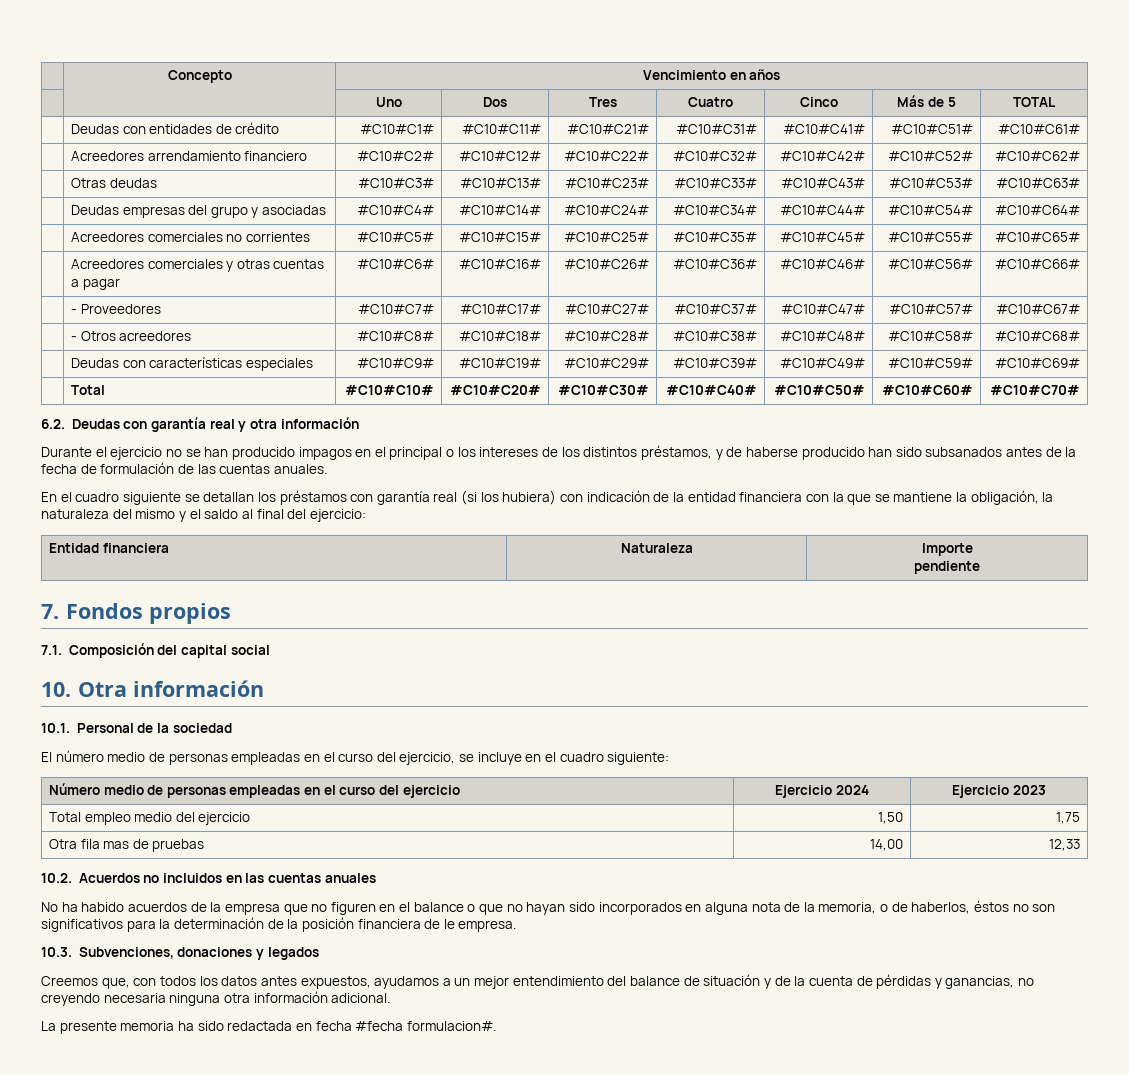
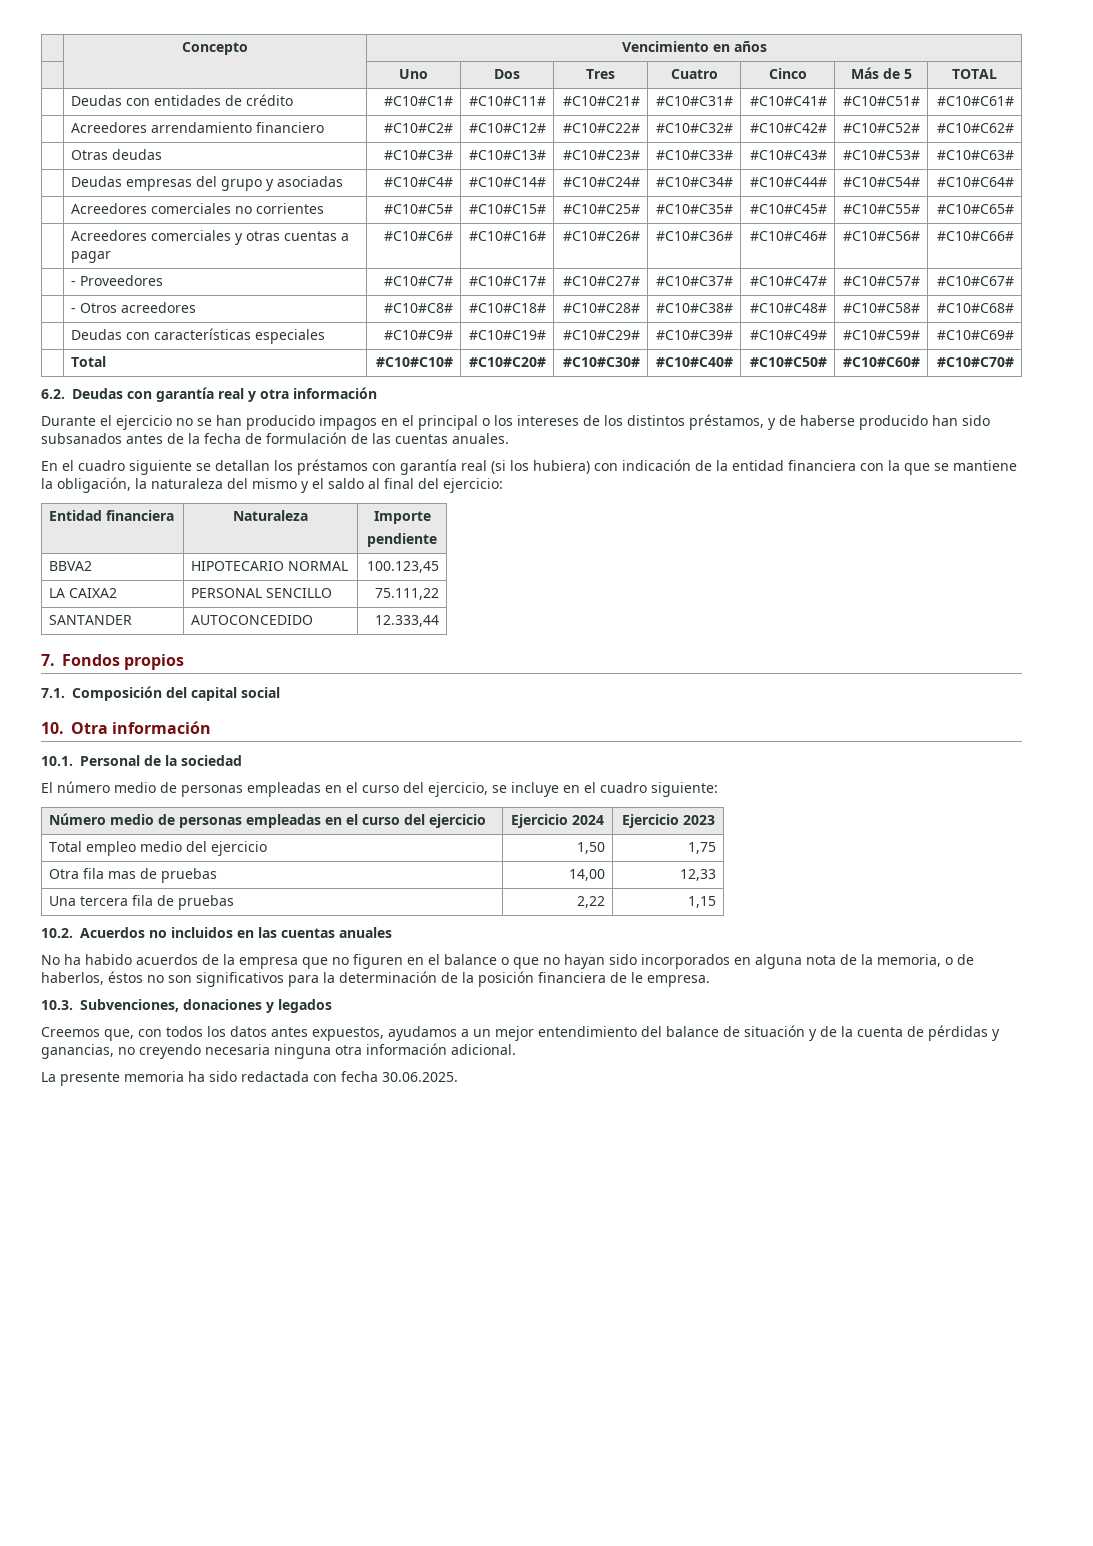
(980, 567) none -> [48,561,92,571] [190,561,348,571] [367,561,440,573] [48,588,117,598] [190,588,332,598] [375,588,440,600] [48,615,132,625] [190,615,313,625] [375,615,440,627] // BBVA2 | HIPOTECARIO NORMAL | 100.123,45 // LA CAIXA2 | PERSONAL SENCILLO | 75.111,22 // SANTANDER | AUTOCONCEDIDO | 12.333,44
(1081, 845) none -> [48,895,234,910] [577,896,606,908] [688,896,717,908] // Una tercera fila de pruebas | 2,22 | 1,15
[295,1021,496,1031] en fecha #fecha formulacion#. -> [313,1071,458,1082] con fecha 30.06.2025.

